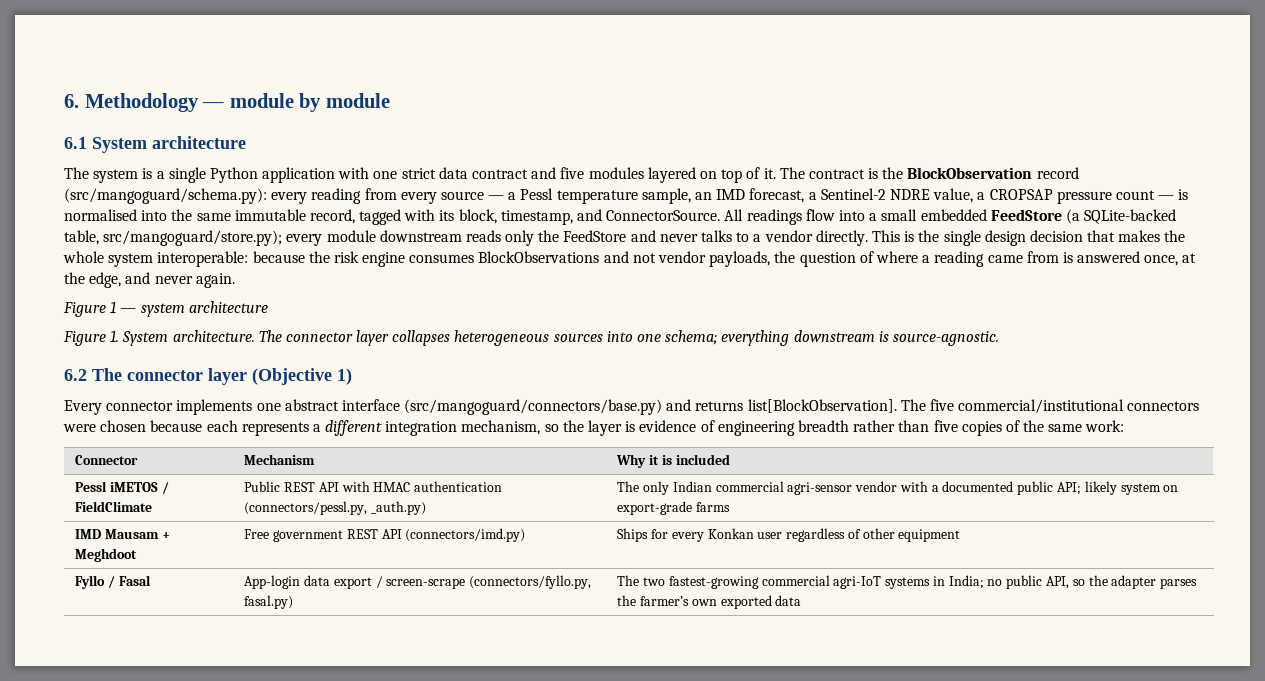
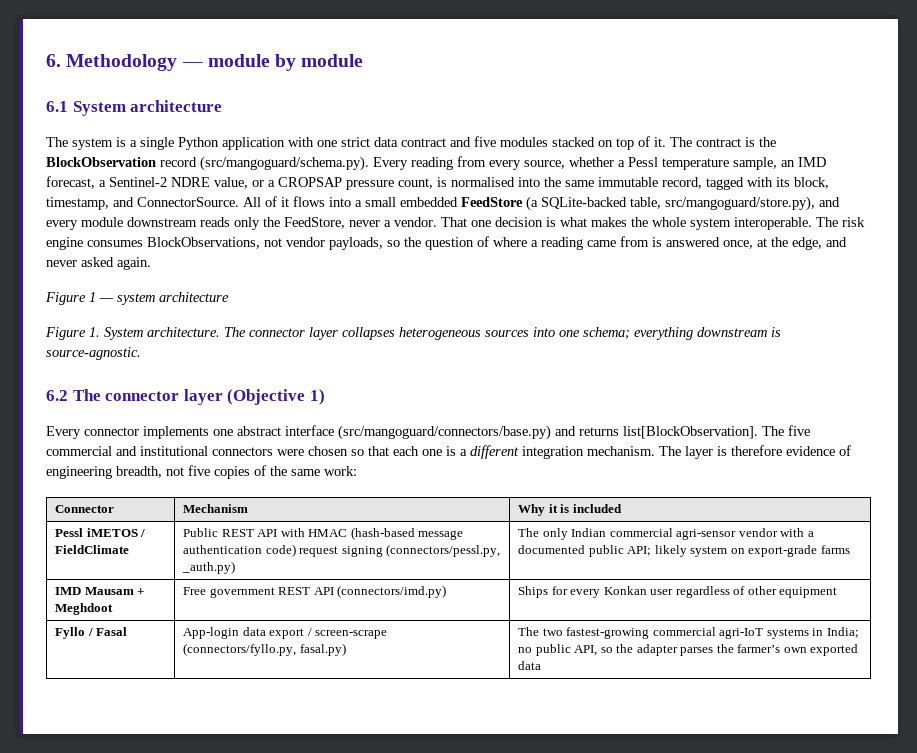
[647,167,696,183] layered -> [552,137,595,147] stacked
[64,188,308,204] (src/mangoguard/schema.py): every -> [200,156,408,171] (src/mangoguard/schema.py). Every
[440,191,505,200] source — -> [524,157,614,169] source, whether
(974, 195) none -> [252,180,264,187] or
[1115,190,1175,200] count — -> [398,178,433,189] count,
[746,209,835,225] readings flow -> [265,196,325,207] of it flows
[103,230,283,246] src/mangoguard/store.py); -> [665,196,840,211] src/mangoguard/store.py), and
[563,230,1116,246] FeedStore and never talks to a vendor directly. This is the single design decision that -> [284,217,587,229] FeedStore, never a vendor. That one decision is what
[157,251,330,267] interoperable: because the -> [734,217,838,230] interoperable. The
[478,251,629,263] BlockObservations and -> [147,237,260,249] BlockObservations,
(771, 259) none -> [387,240,400,247] so
(193, 280) none -> [81,257,114,267] asked
[958,399,1200,414] [63,420,584,436] commercial/institutional connectors were chosen because each represents a different integration mechanism, so the -> [46,445,681,459] commercial and institutional connectors were chosen so that each one is a different integration mechanism. The
(636, 426) none -> [731,445,782,456] therefore
[797,420,930,432] breadth rather than -> [116,466,184,478] breadth, not
[414,481,503,492] authentication -> [350,527,464,540] [183,544,383,557] (hash-based message authentication code) request signing

